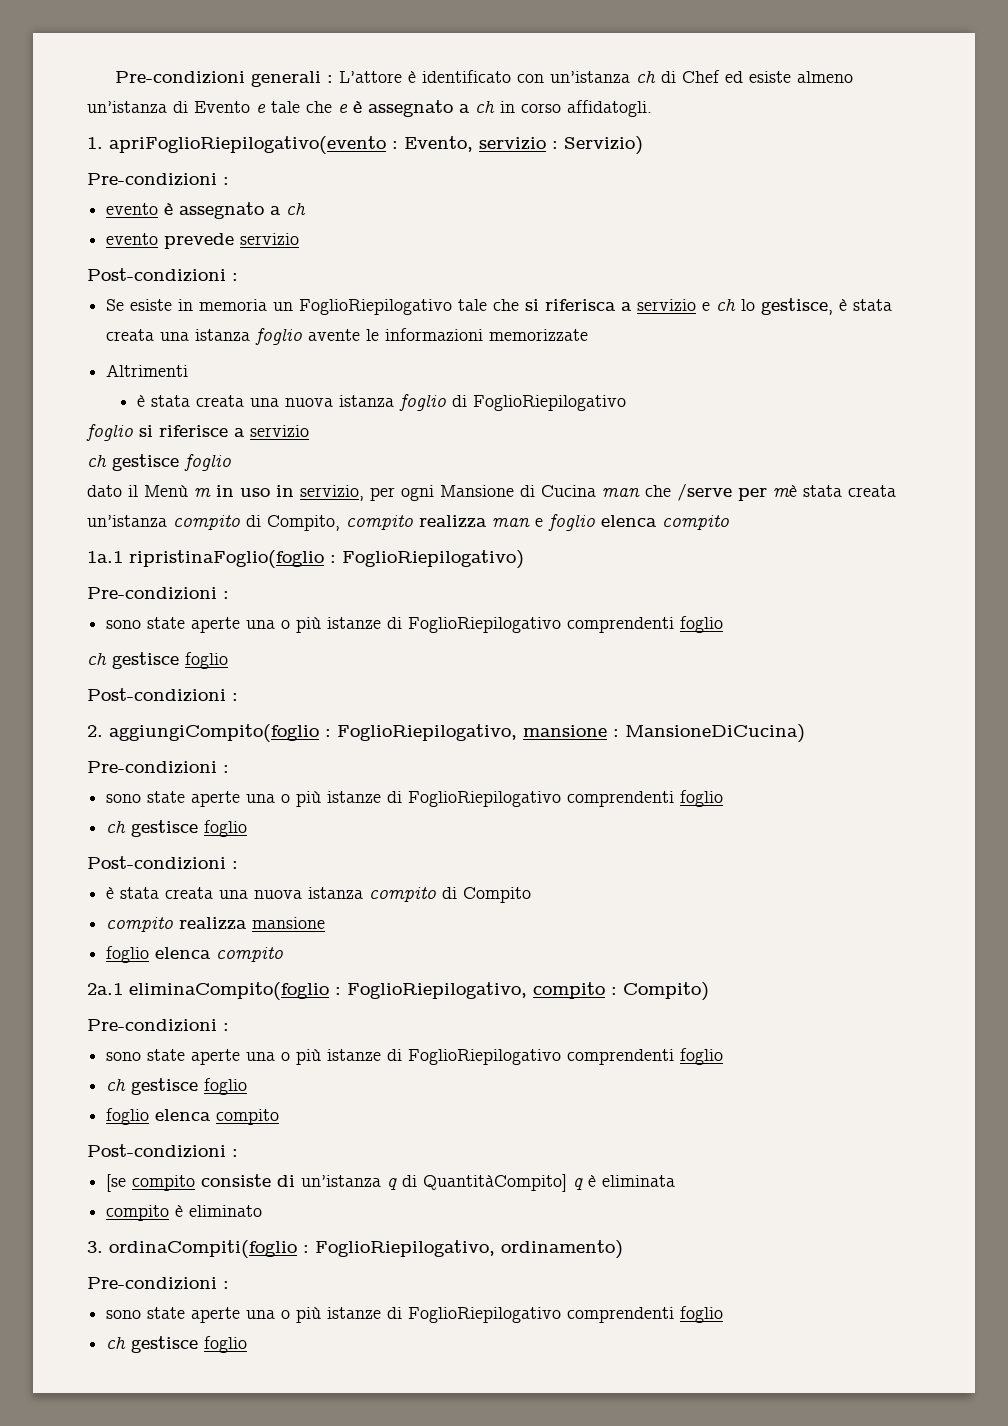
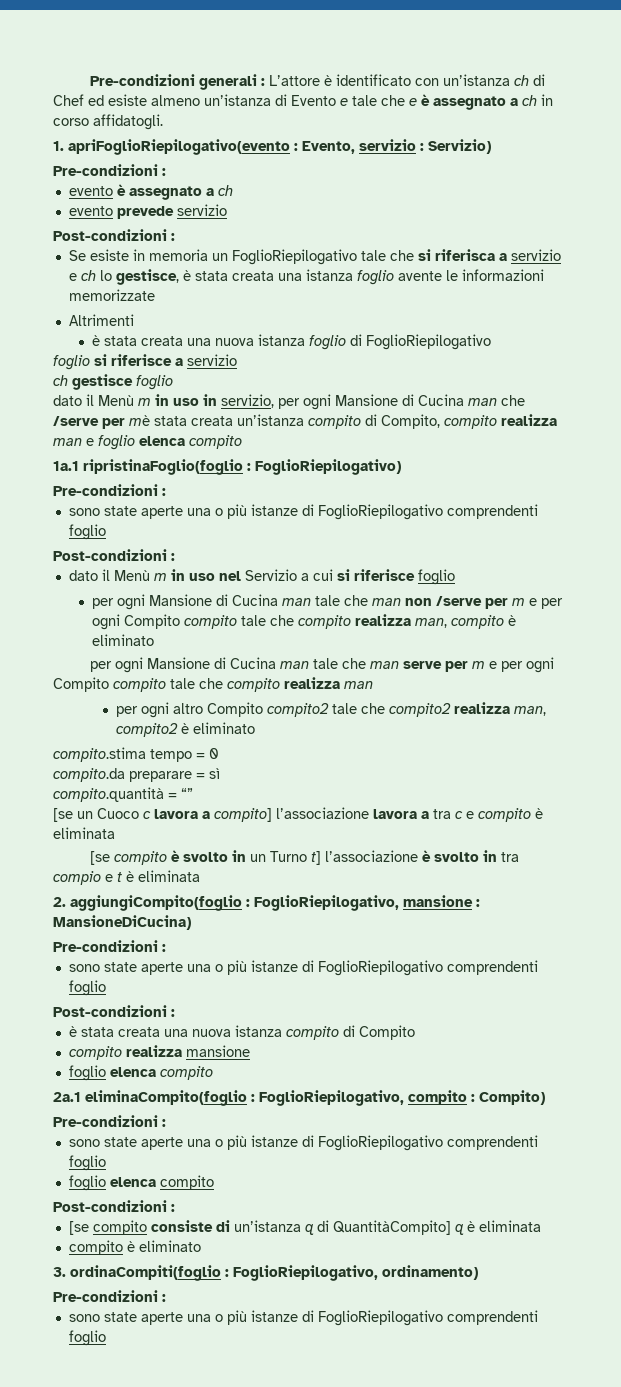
[87,652,228,669] [87,688,238,703] ch gestisce foglio // Post-condizioni : -> [53,549,175,561] [68,569,455,585] [92,594,564,610] [92,614,517,630] [92,634,155,646] [89,657,554,673] [53,677,373,692] [115,702,546,718] [115,722,255,737] [53,747,219,762] [53,768,220,782] [53,787,193,802] [53,807,543,822] [53,827,115,839] [89,850,519,865] [53,870,200,885] Post-condizioni : // dato il Menù m in uso nel Servizio a cui si riferisce foglio // per ogni Mansione di Cucina man tale che man non /serve per m e per ogni Compito compito tale che compito realizza man, compito è eliminato // per ogni Mansione di Cucina man tale che man serve per m e per ogni Compito compito tale che compito realizza man // per ogni altro Compito compito2 tale che compito2 realizza man, compito2 è eliminato // compito.stima tempo = 0 // compito.da preparare = sì // compito.quantità = “” // [se un Cuoco c lavora a compito] l’associazione lavora a tra c e compito è eliminata // [se compito è svolto in un Turno t] l’associazione è svolto in tra compio e t è eliminata
[106,820,248,837] // ch gestisce foglio -> (106, 988) none
[106,1078,248,1095] // ch gestisce foglio -> (106, 1163) none
[106,1336,248,1353] // ch gestisce foglio -> (106, 1338) none

